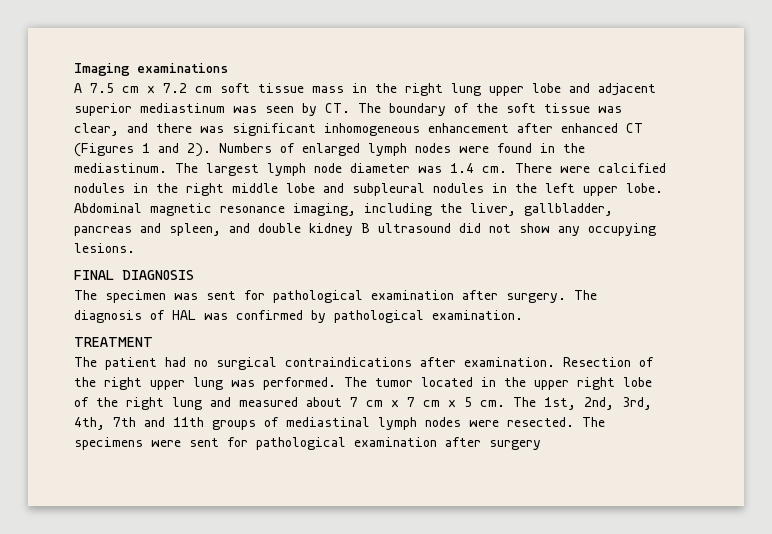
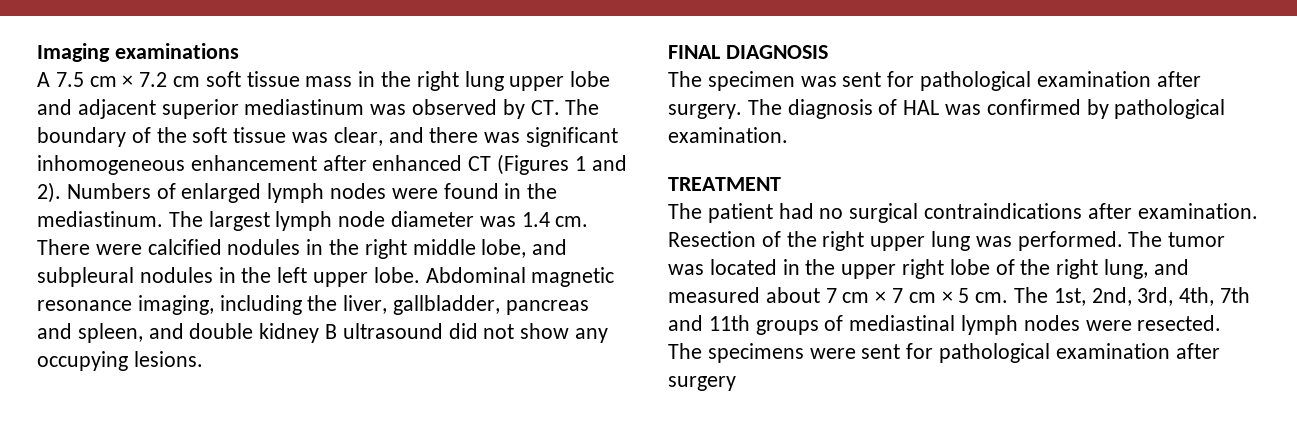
[265,106,294,113] seen -> [412,99,498,115] observed
[286,183,315,193] lobe -> [481,239,527,258] lobe,
(413, 382) none -> [668,264,704,275] was
[172,397,202,410] lung -> [1104,259,1149,279] lung,

